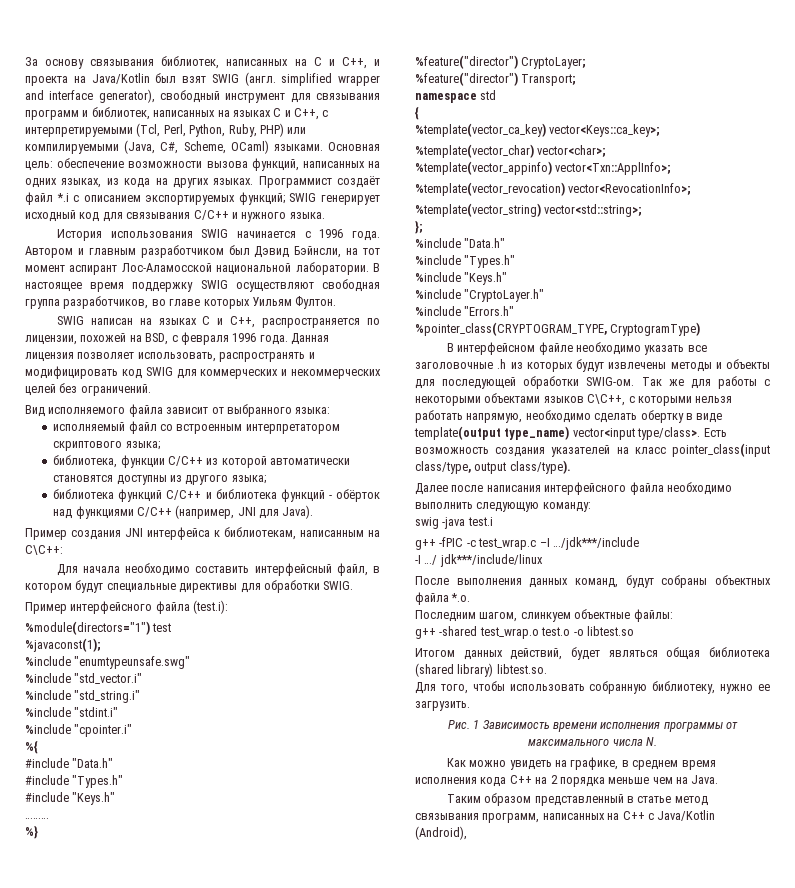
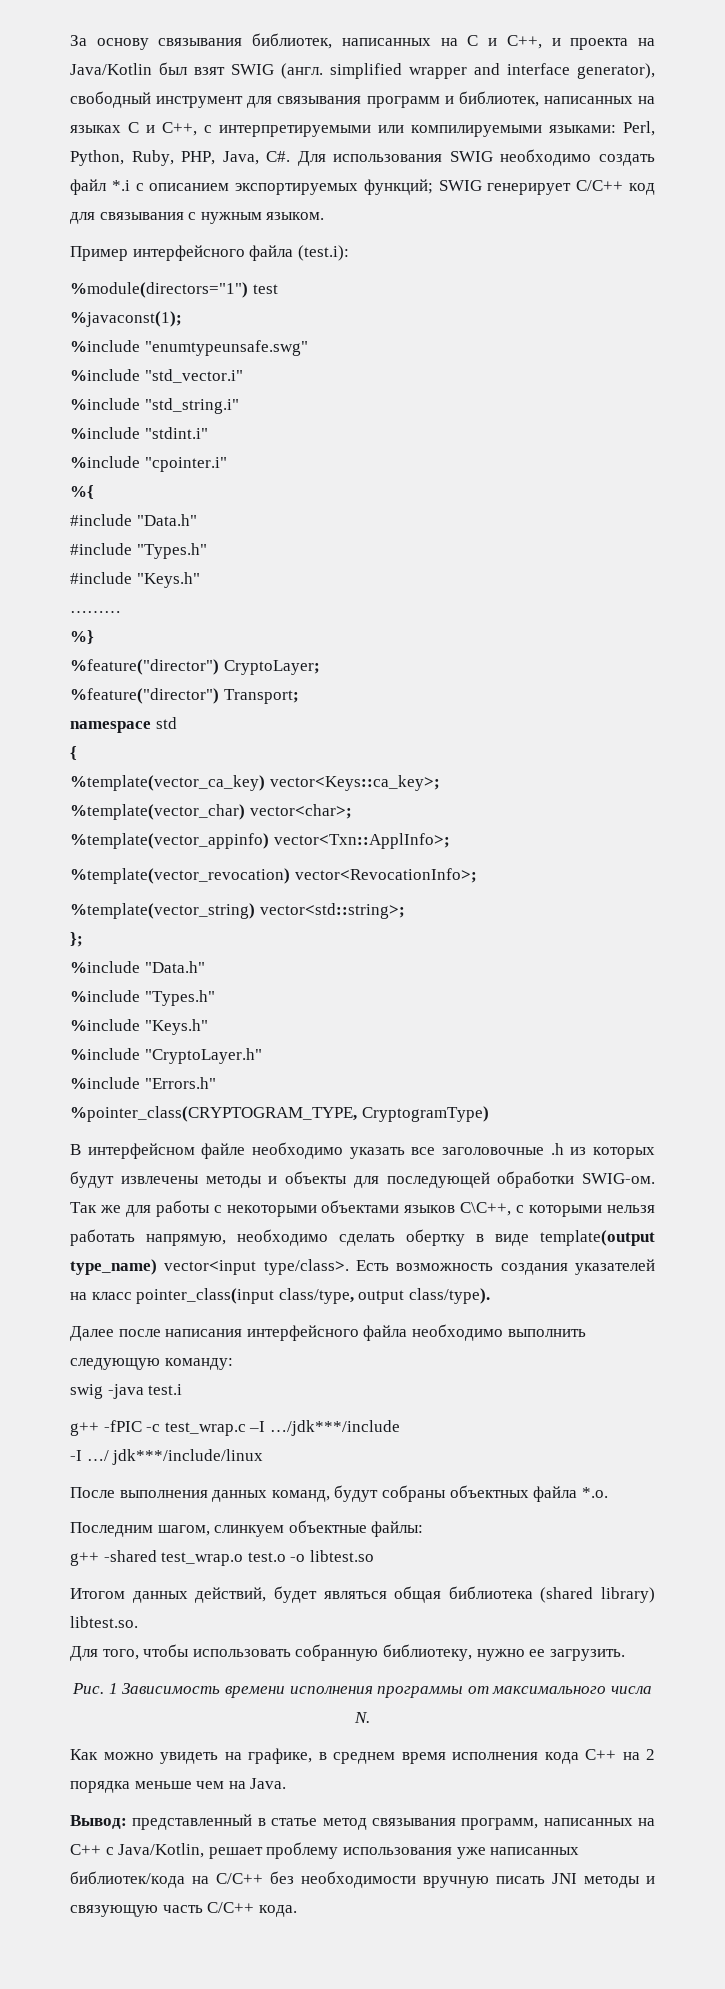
[136,123,307,137] [25,140,380,154] [25,158,380,171] [25,176,380,188] (Tcl, Perl, Python, Ruby, PHP) или компилируемыми (Java, C#, Scheme, OCaml) языками. Основная цель: обеспечение возможности вызова функций, написанных на одних языках, из кода на других языках. Программист создаёт -> [378,121,655,137] [70,149,655,166] или компилируемыми языками: Perl, Python, Ruby, PHP, Java, C#. Для использования SWIG необходимо создать
[25,210,76,222] исходный -> [576,180,624,191] С/С++
[193,210,325,222] [56,229,380,241] [25,245,380,258] [25,262,380,275] [25,279,380,292] [25,296,337,309] [56,316,381,328] [25,332,329,345] [25,352,315,362] [25,366,381,379] [25,383,151,396] [25,404,331,417] [53,421,340,434] [53,441,160,451] [53,455,351,468] [53,475,266,485] [53,489,380,502] [53,505,314,519] [25,527,380,540] [25,545,63,555] [56,563,380,576] [25,580,354,593] C/C++ и нужного языка. // История использования SWIG начинается с 1996 года. Автором и главным разработчиком был Дэвид Бэйнсли, на тот момент аспирант Лос-Аламосской национальной лаборатории. В настоящее время поддержку SWIG осуществляют свободная группа разработчиков, во главе которых Уильям Фултон. // SWIG написан на языках С и C++, распространяется по лицензии, похожей на BSD, с февраля 1996 года. Данная лицензия позволяет использовать, распространять и модифицировать код SWIG для коммерческих и некоммерческих целей без ограничений. // Вид исполняемого файла зависит от выбранного языка: // исполняемый файл со встроенным интерпретатором скриптового языка; // библиотека, функции C/C++ из которой автоматически становятся доступны из другого языка; // библиотека функций C/C++ и библиотека функций - обёрток над функциями C/C++ (например, JNI для Java). // Пример создания JNI интерфейса к библиотекам, написанным на С\С++: // Для начала необходимо составить интерфейсный файл, в котором будут специальные директивы для обработки SWIG. -> [188,212,325,224] с нужным языком.
[446,793,532,806] Таким образом -> [70,1815,127,1829] Вывод:
[657,810,716,821] [415,826,467,840] Java/Kotlin (Android), -> [118,1842,580,1859] [70,1871,655,1888] [70,1902,297,1917] Java/Kotlin, решает проблему использования уже написанных библиотек/кода на С/С++ без необходимости вручную писать JNI методы и связующую часть C/C++ кода.

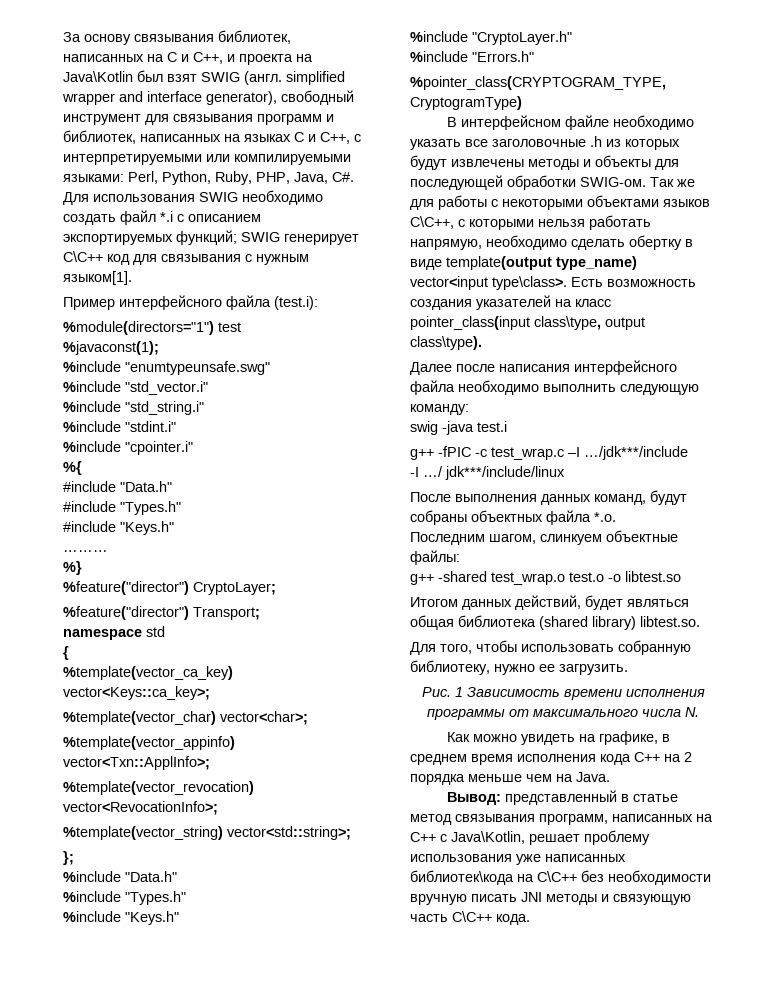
[70,63,152,75] Java/Kotlin -> [63,71,133,82] Java\Kotlin
[576,180,624,191] С/С++ -> [63,251,103,262] С\С++
[266,212,325,220] языком. -> [63,271,132,285] языком[1].
[263,1259,349,1275] type/class>. -> [492,276,567,290] type\class>.
[278,1288,490,1304] class/type, output class/type). -> [534,316,645,330] [410,336,482,350] class\type, output class\type).
[118,1843,205,1858] Java/Kotlin, -> [451,831,525,844] Java\Kotlin,
[70,1871,263,1888] библиотек/кода на С/С++ -> [410,870,577,885] библиотек\кода на С\С++
[207,1902,255,1913] C/C++ -> [452,911,492,922] C\C++

